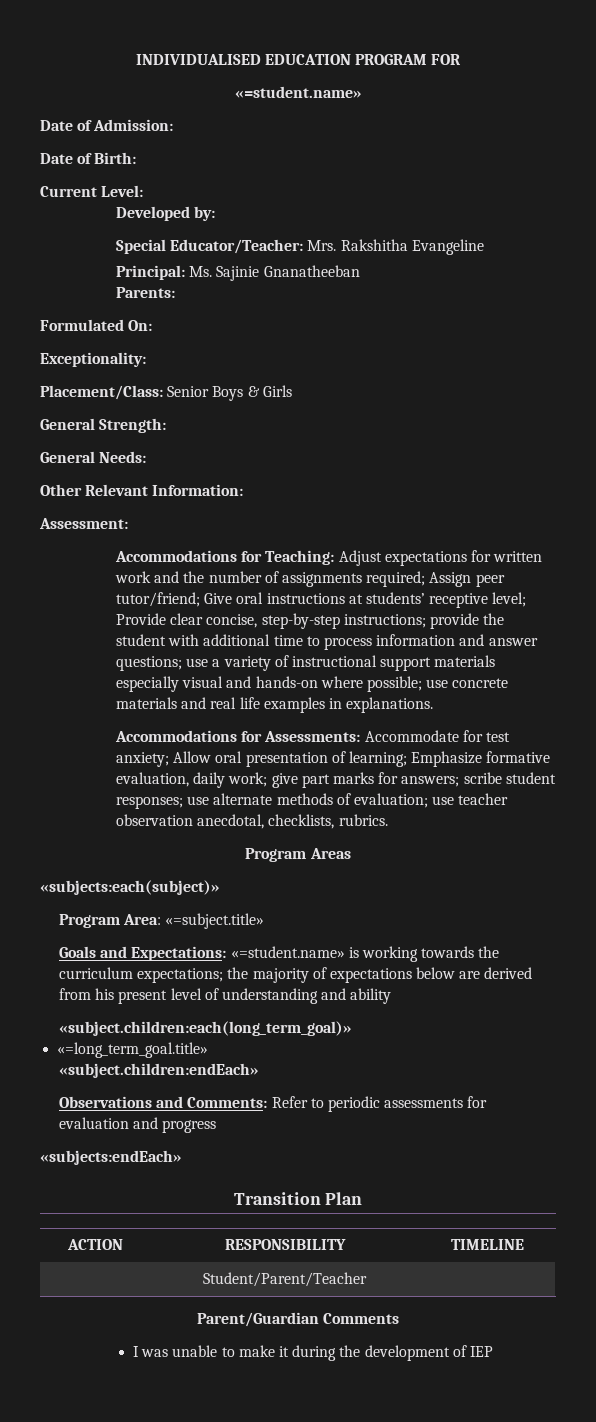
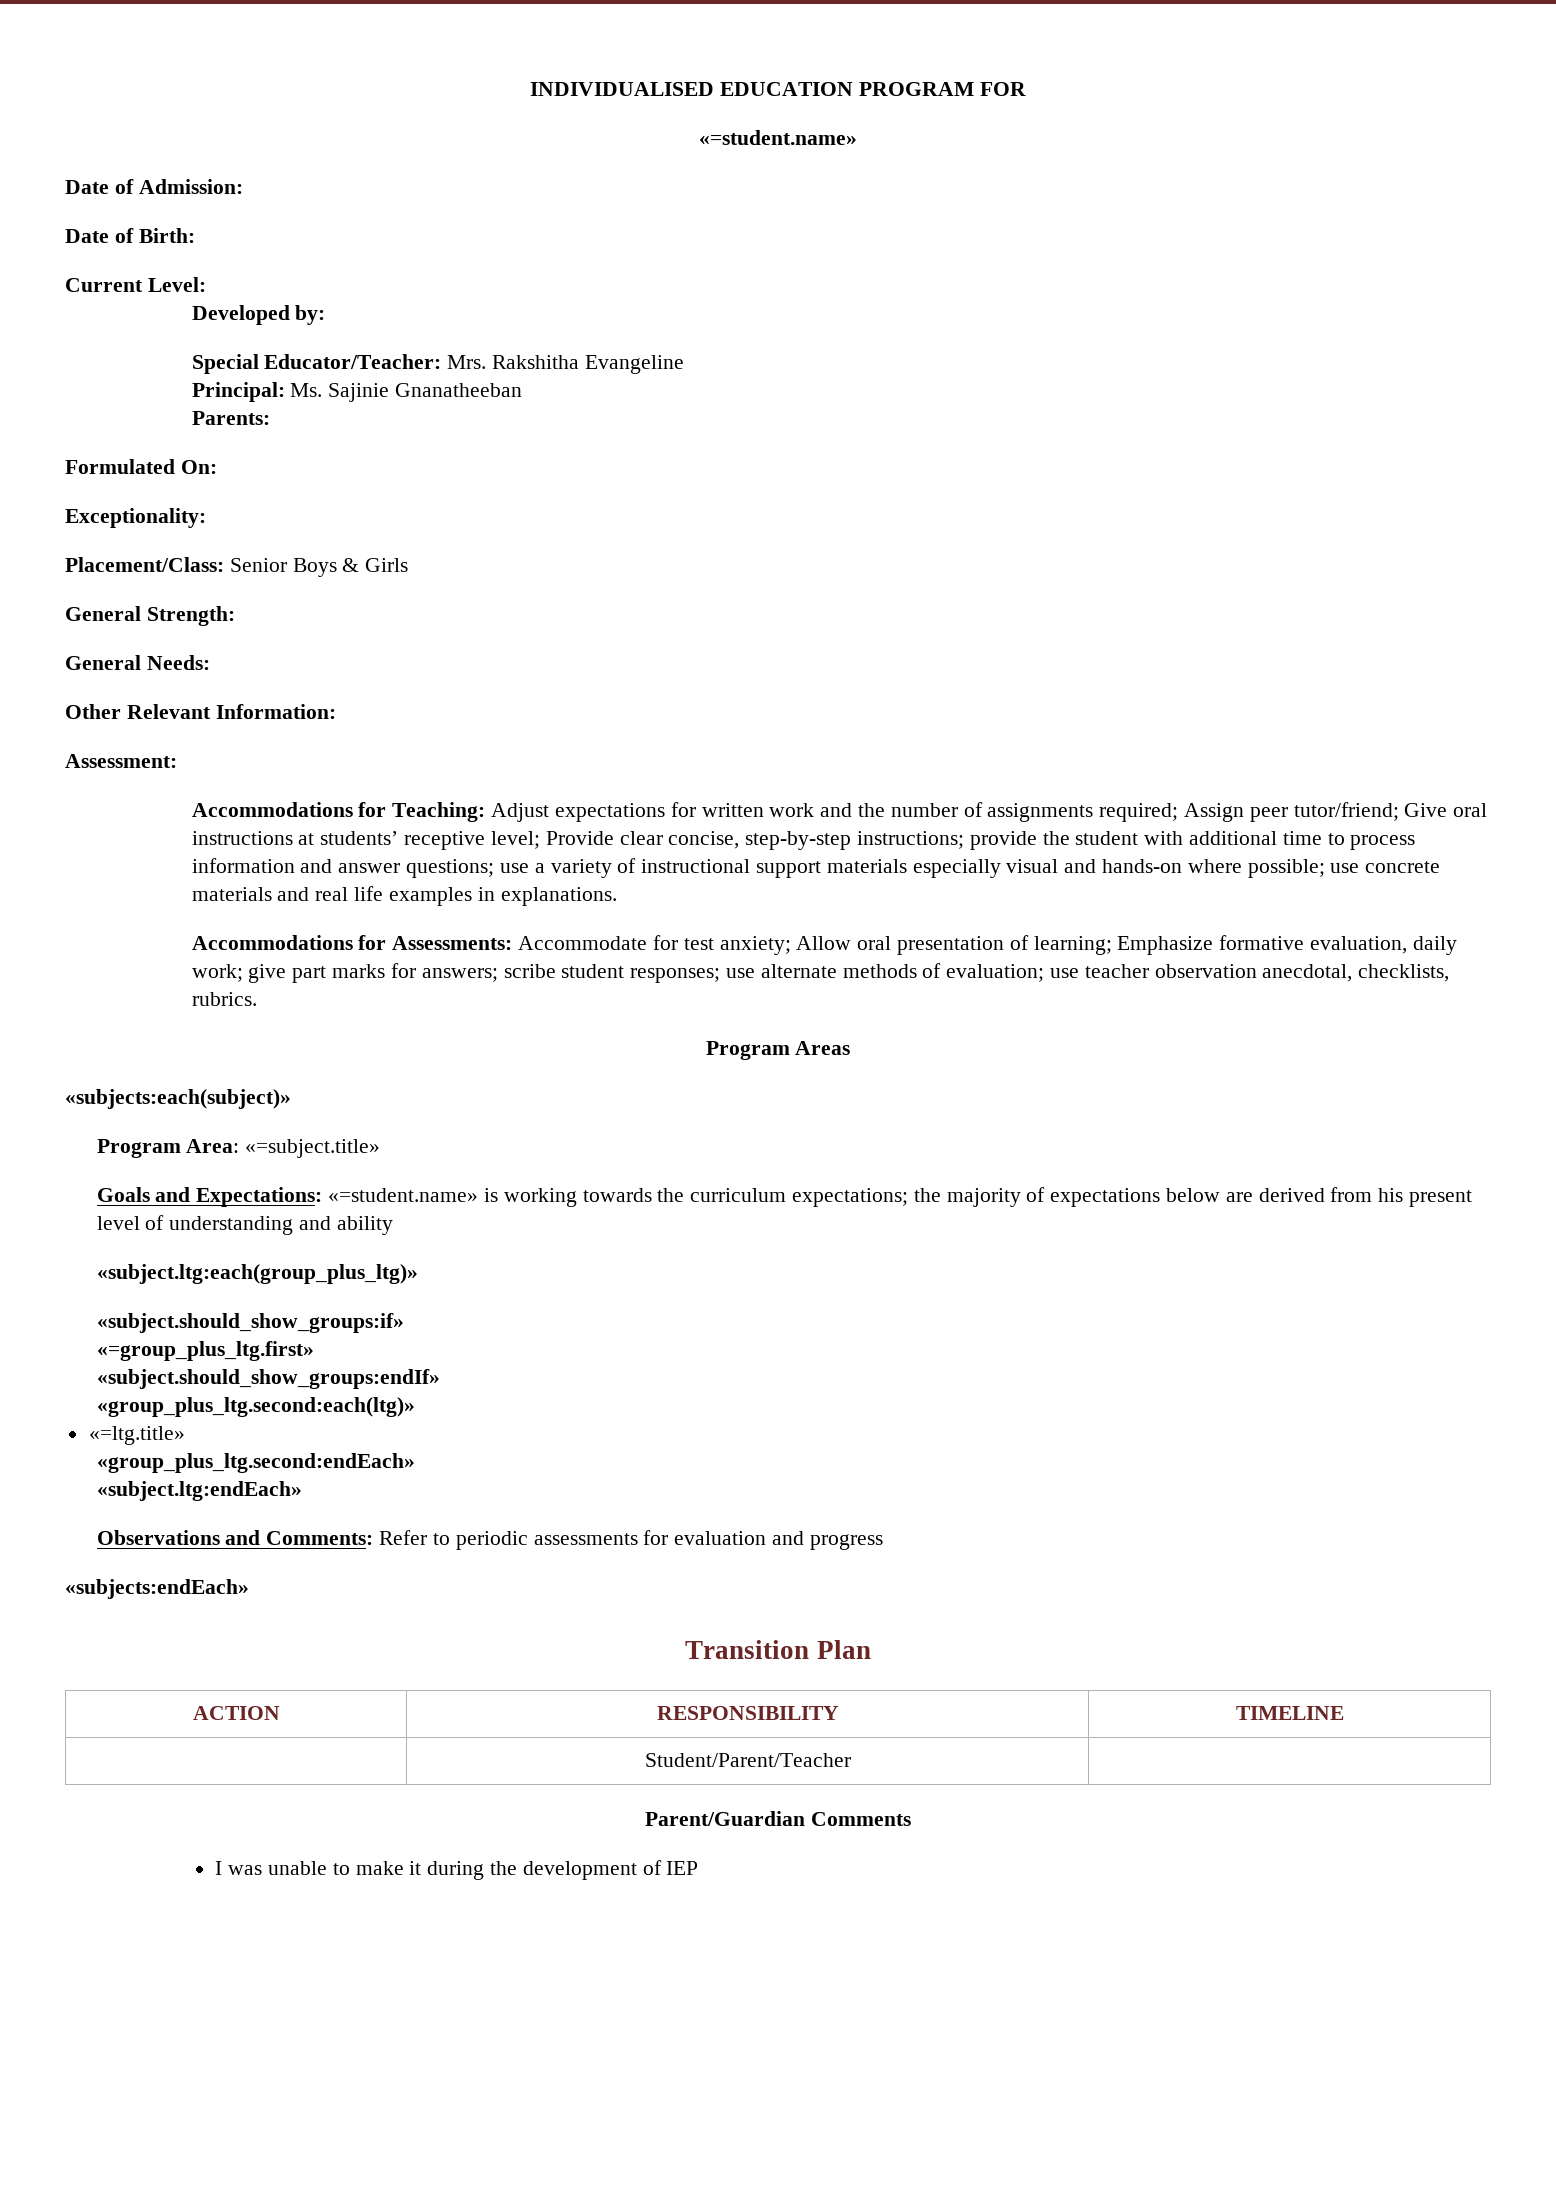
[59,1021,353,1036] [57,1042,209,1058] [59,1063,260,1078] «subject.children:each(long_term_goal)» // «=long_term_goal.title» // «subject.children:endEach» -> [96,1264,418,1284] [96,1313,404,1333] [96,1341,314,1361] [96,1369,440,1389] [96,1397,415,1417] [88,1426,185,1445] [96,1453,415,1473] [96,1481,302,1501] «subject.ltg:each(group_plus_ltg)» // «subject.should_show_groups:if» // «=group_plus_ltg.first» // «subject.should_show_groups:endIf» // «group_plus_ltg.second:each(ltg)» // «=ltg.title» // «group_plus_ltg.second:endEach» // «subject.ltg:endEach»

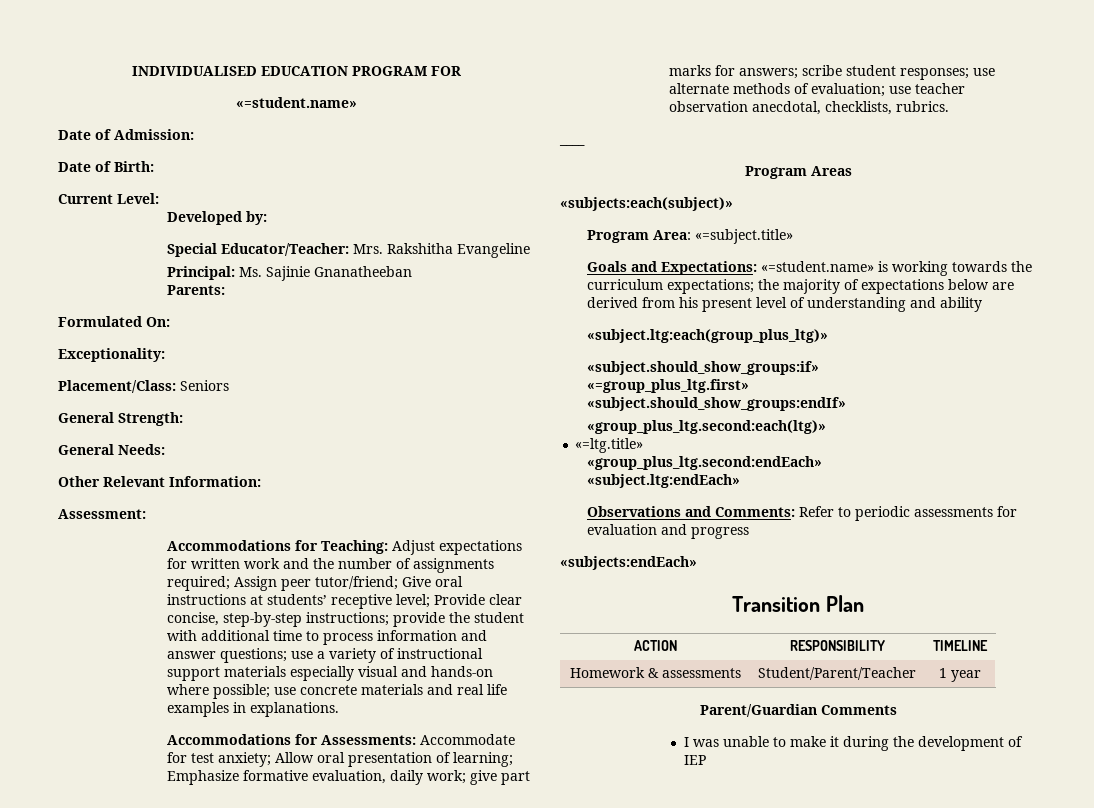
[229,558,409,577] Senior Boys & Girls -> [180,380,229,391] Seniors
(257, 999) none -> [559,144,585,146] // ____
(1344, 1713) none -> [569,667,741,678] Homework & assessments
(851, 1760) none -> [939,668,981,682] 1 year

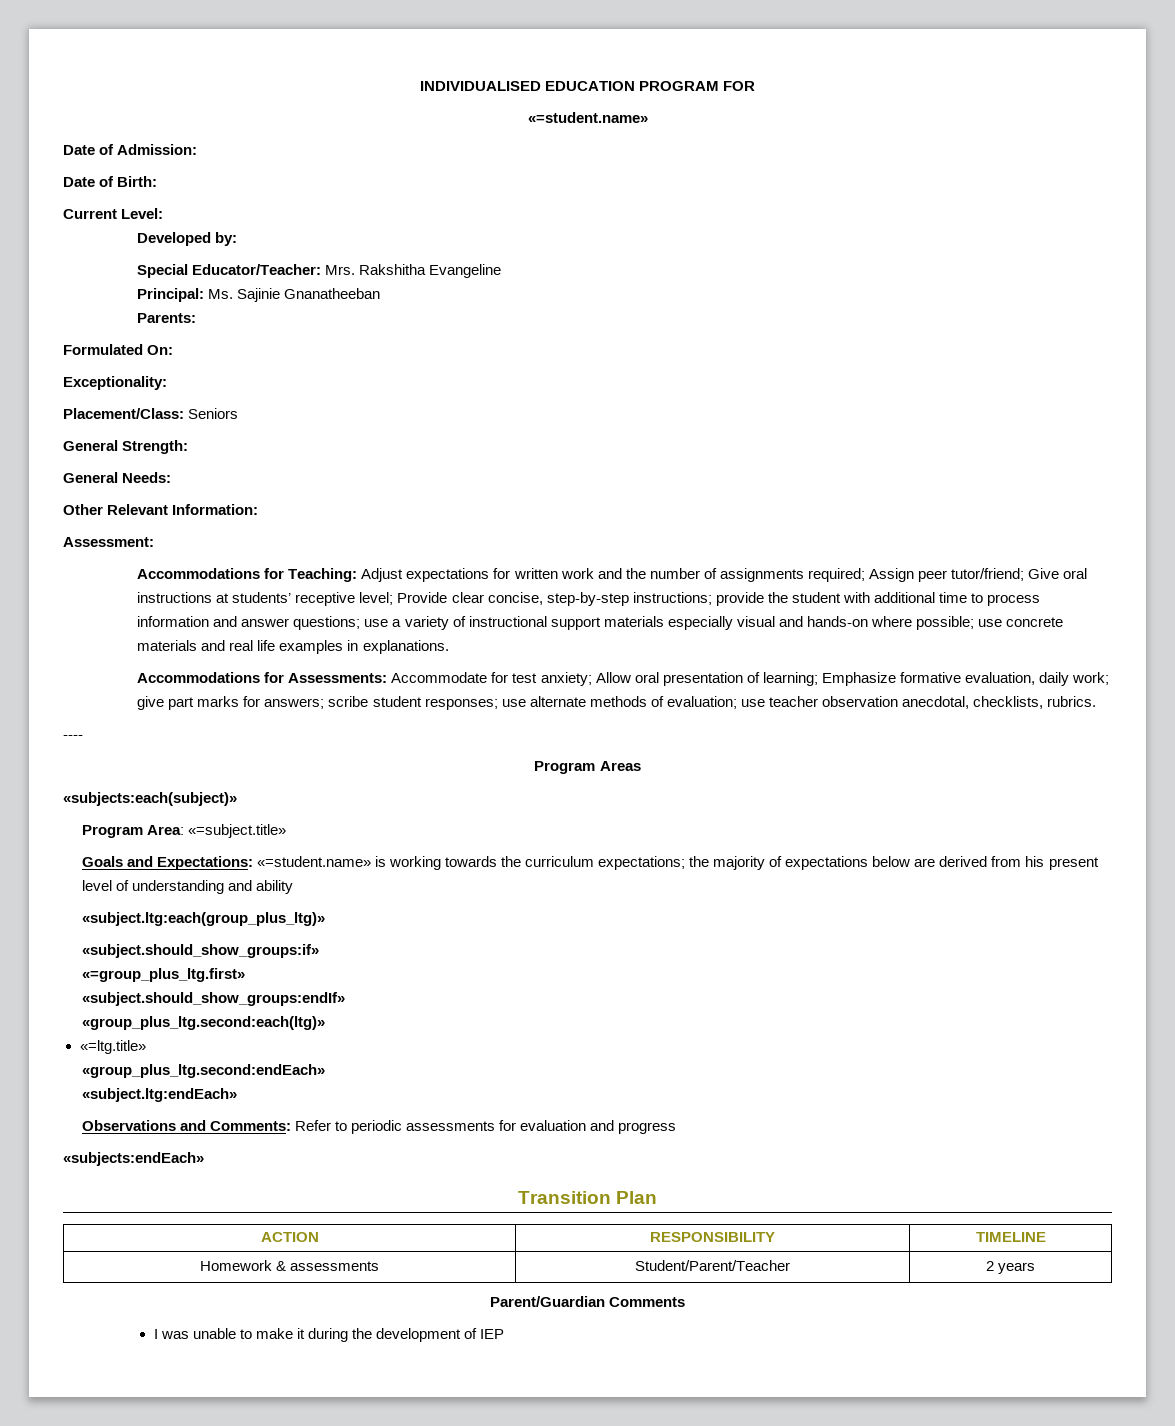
[559,144,585,146] ____ -> [63,735,83,739] ----
[939,668,981,682] 1 year -> [985,1261,1036,1274] 2 years

